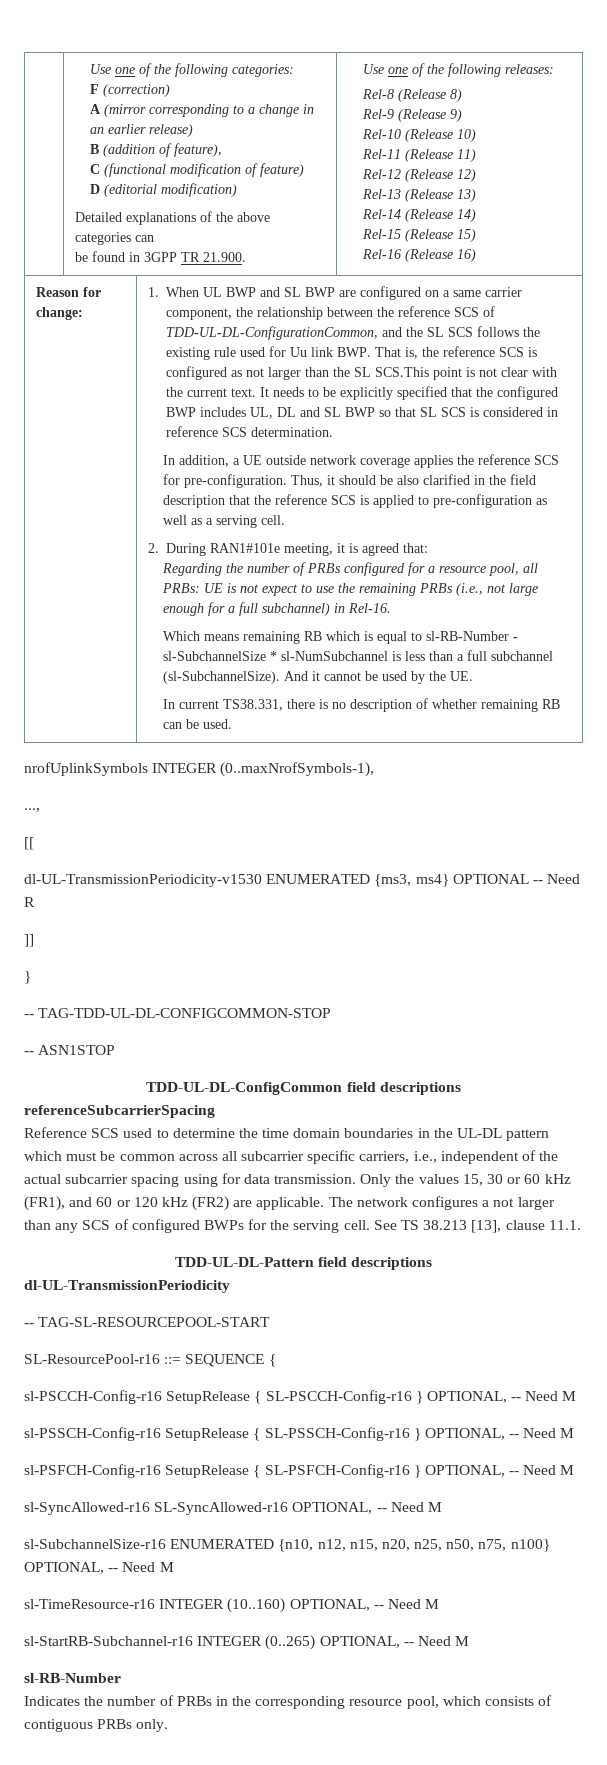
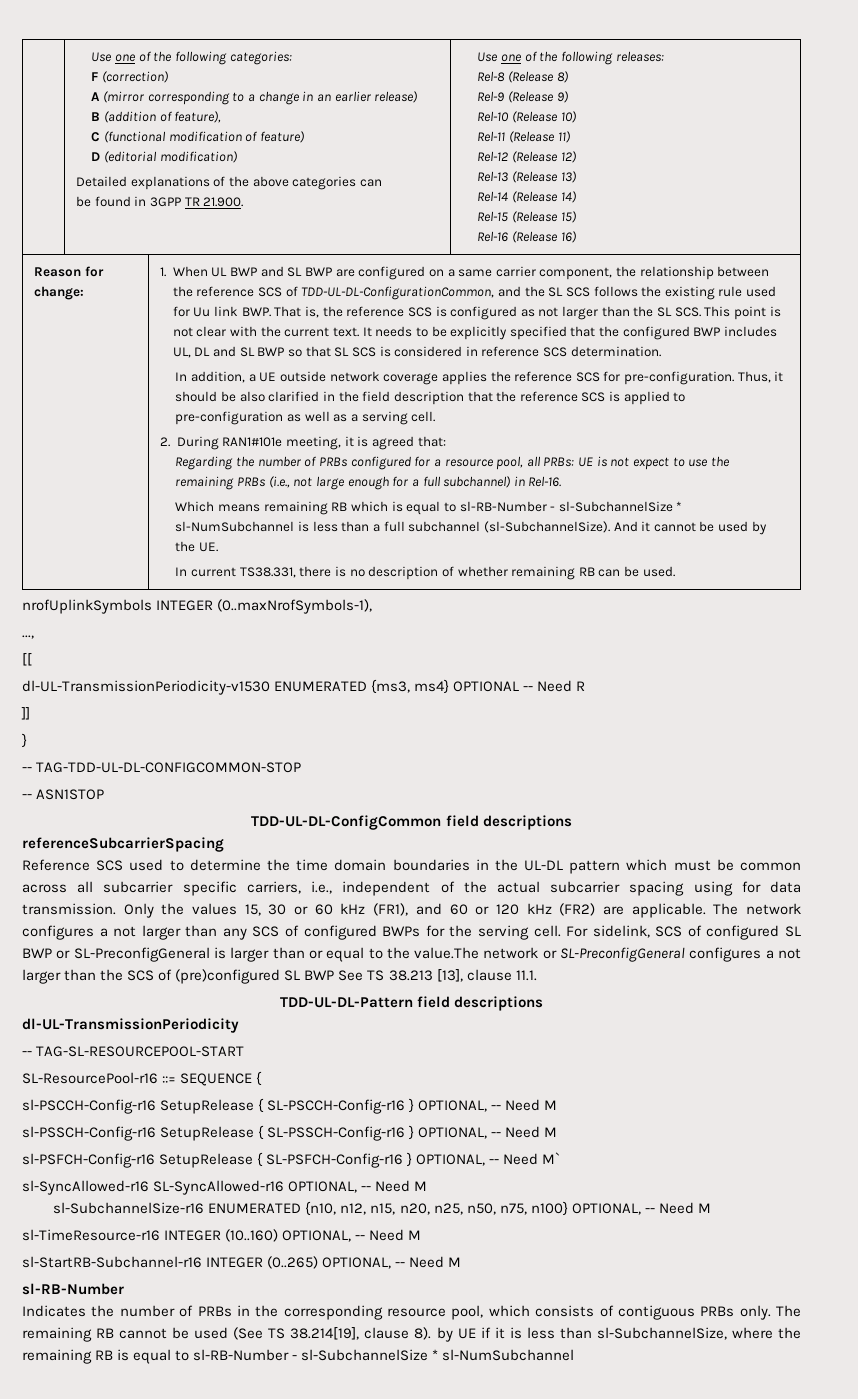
[374,367,429,377] SCS.This -> [674,306,731,317] SCS. This
(370, 1225) none -> [566,925,801,940] [22,947,801,962] [22,969,335,984] For sidelink, SCS of configured SL BWP or SL-PreconfigGeneral is larger than or equal to the value.The network or SL-PreconfigGeneral configures a not larger than the SCS of (pre)configured SL BWP
[560,1465,575,1475] M -> [542,1152,561,1164] M`
(169, 1725) none -> [776,1305,801,1317] [22,1327,801,1342] [22,1349,575,1364] The remaining RB cannot be used (See TS 38.214[19], clause 8). by UE if it is less than sl-SubchannelSize, where the remaining RB is equal to sl-RB-Number - sl-SubchannelSize * sl-NumSubchannel

